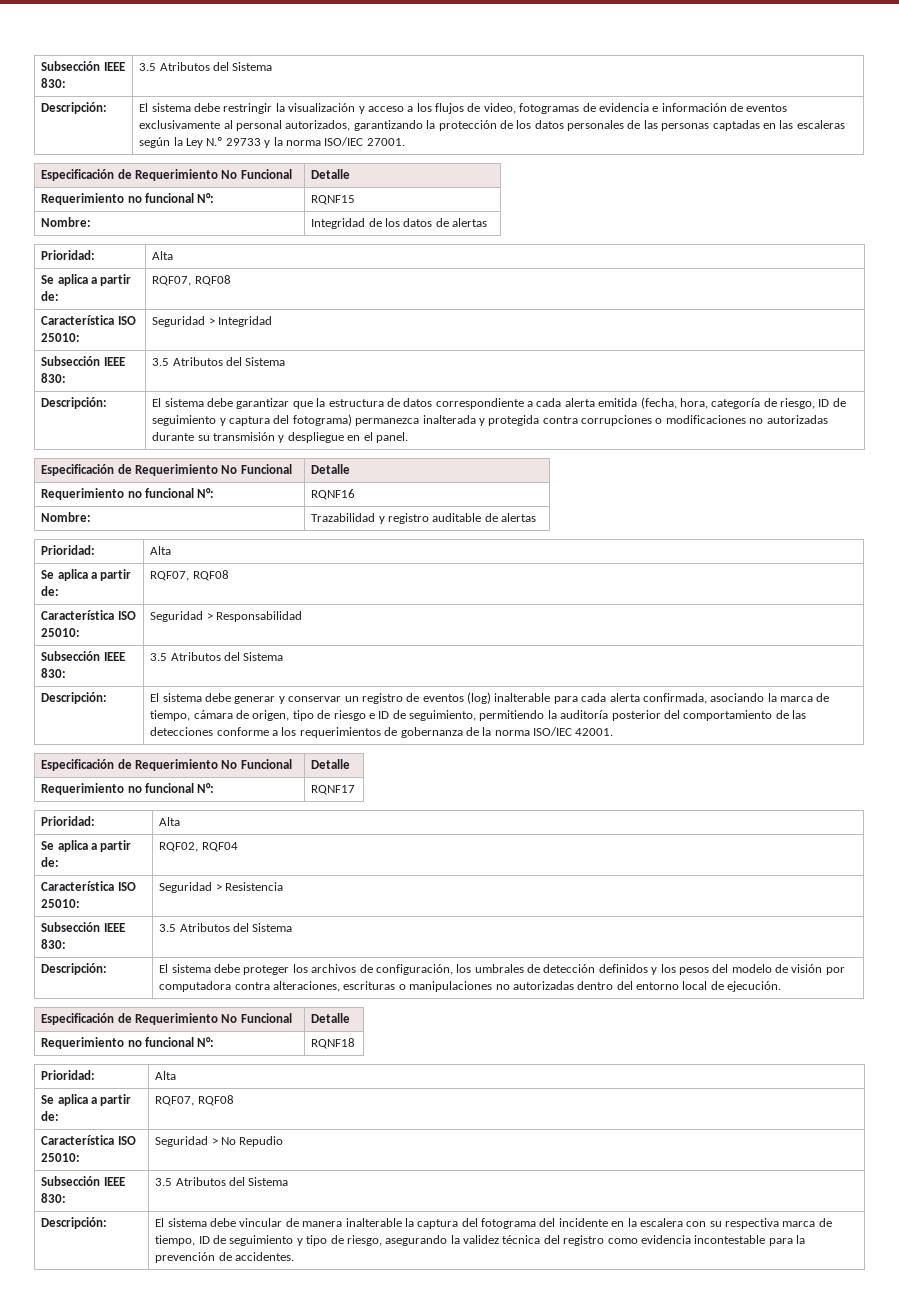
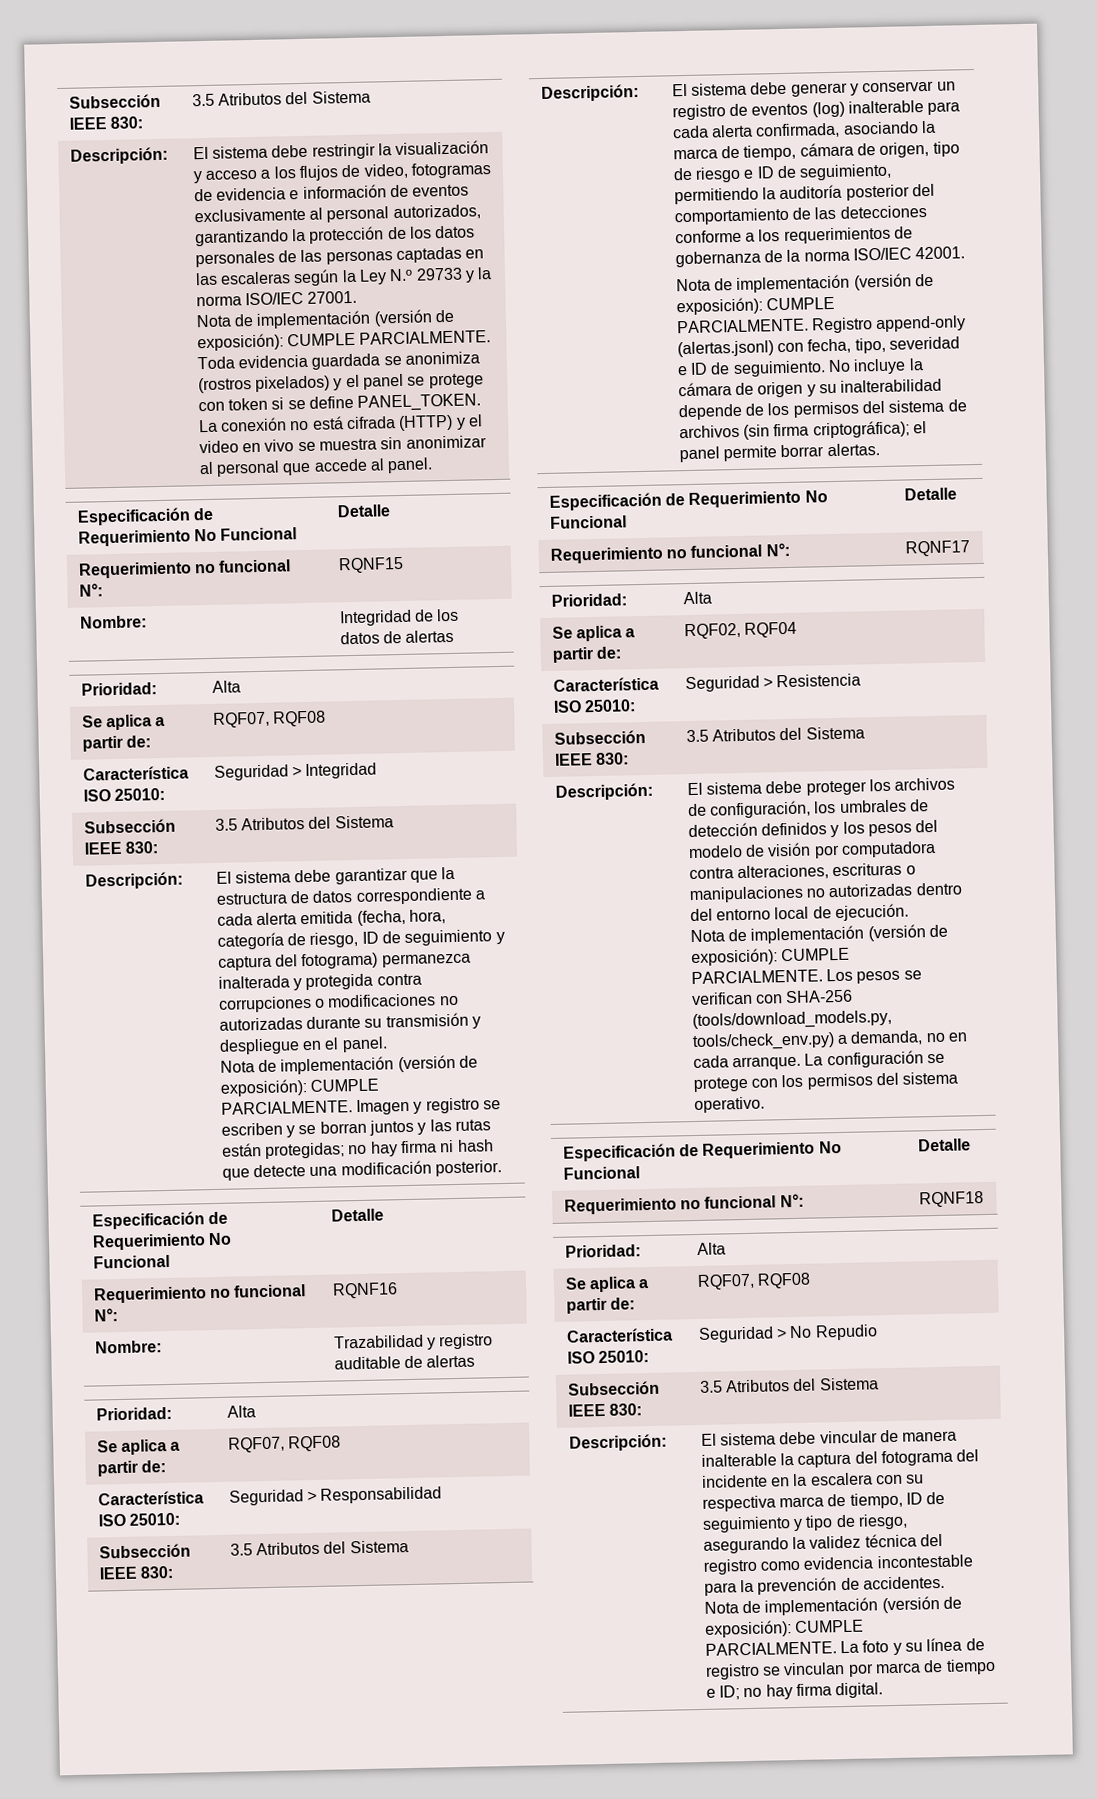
(405, 142) none -> [195,309,454,329] [196,330,492,352] [196,351,480,370] [197,373,484,394] [197,393,482,412] [197,414,483,433] [198,435,487,454] [198,457,434,477] // Nota de implementación (versión de exposición): CUMPLE PARCIALMENTE. Toda evidencia guardada se anonimiza (rostros pixelados) y el panel se protege con token si se define PANEL_TOKEN. La conexión no está cifrada (HTTP) y el video en vivo se muestra sin anonimizar al personal que accede al panel.
(408, 437) none -> [219,1054,478,1075] [219,1078,379,1097] [220,1097,501,1116] [220,1119,491,1138] [221,1139,494,1159] [221,1160,502,1181] // Nota de implementación (versión de exposición): CUMPLE PARCIALMENTE. Imagen y registro se escriben y se borran juntos y las rutas están protegidas; no hay firma ni hash que detecte una modificación posterior.
(614, 732) none -> [675,273,934,293] [675,296,835,316] [676,315,967,334] [676,336,960,358] [676,358,924,378] [677,378,943,398] [677,399,967,421] [678,420,927,440] [678,443,880,463] // Nota de implementación (versión de exposición): CUMPLE PARCIALMENTE. Registro append-only (alertas.jsonl) con fecha, tipo, severidad e ID de seguimiento. No incluye la cámara de origen y su inalterabilidad depende de los permisos del sistema de archivos (sin firma criptográfica); el panel permite borrar alertas.
(782, 986) none -> [689,924,948,944] [690,947,850,967] [690,968,922,985] [690,989,854,1006] [691,1009,892,1031] [691,1030,968,1052] [692,1050,945,1071] [692,1071,959,1093] [693,1096,765,1114] // Nota de implementación (versión de exposición): CUMPLE PARCIALMENTE. Los pesos se verifican con SHA-256 (tools/download_models.py, tools/check_env.py) a demanda, no en cada arranque. La configuración se protege con los permisos del sistema operativo.
(295, 1256) none -> [703,1596,962,1616] [704,1619,864,1638] [704,1637,985,1656] [704,1658,996,1680] [705,1682,884,1700] // Nota de implementación (versión de exposición): CUMPLE PARCIALMENTE. La foto y su línea de registro se vinculan por marca de tiempo e ID; no hay firma digital.

